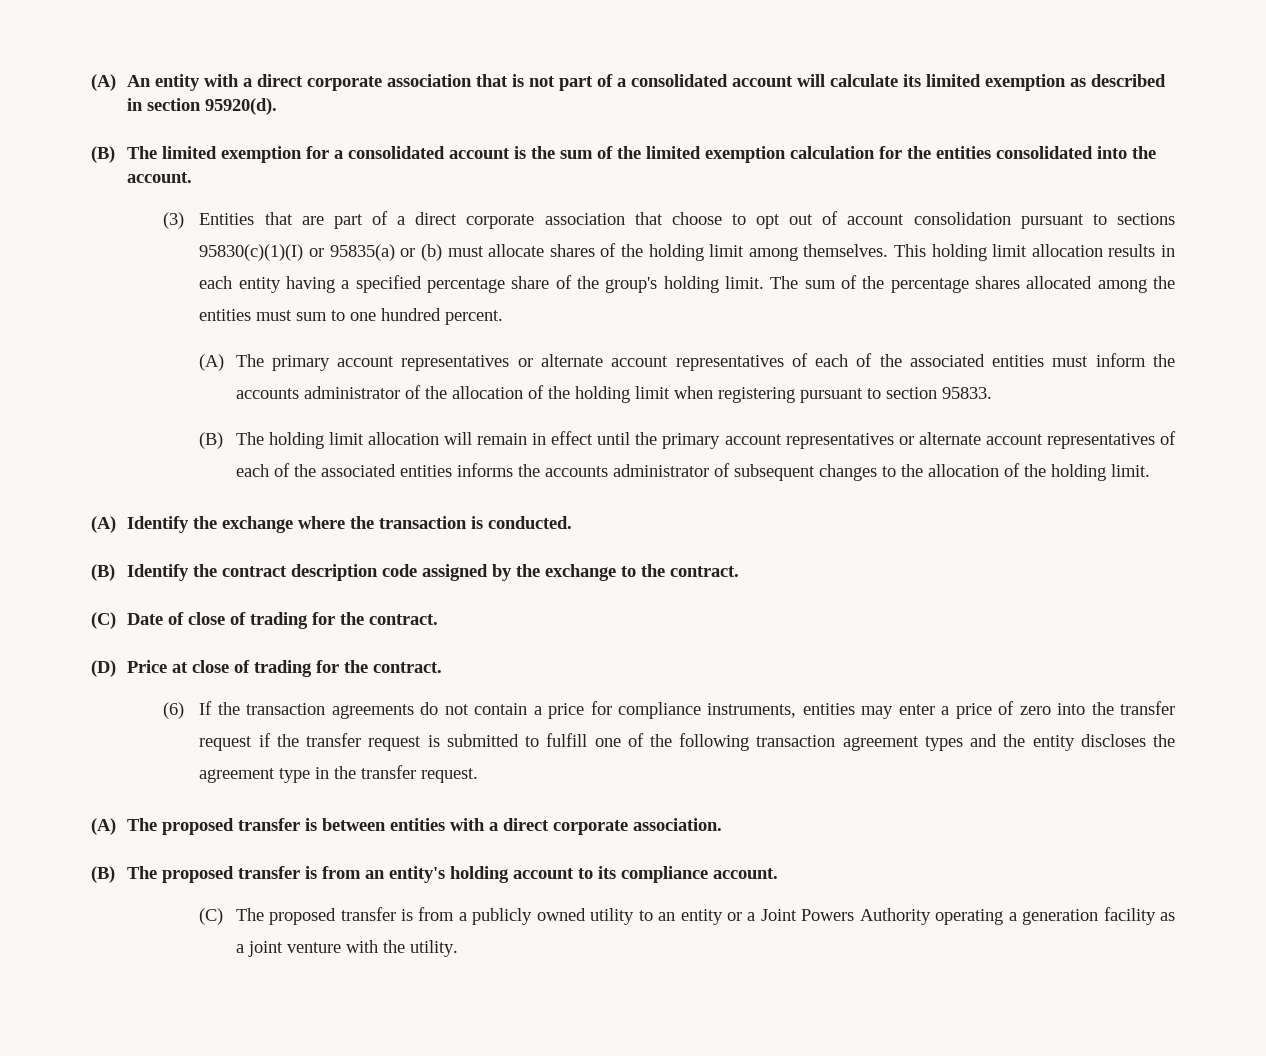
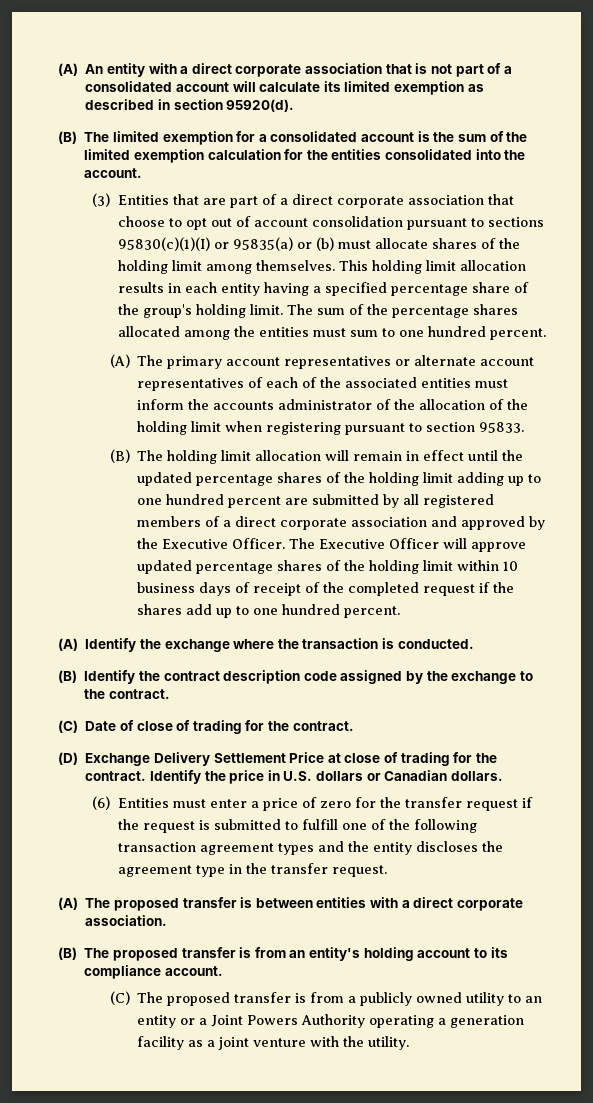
[662,431,1176,449] [235,463,1150,481] primary account representatives or alternate account representatives of each of the associated entities informs the accounts administrator of subsequent changes to the allocation of the holding limit. -> [136,472,541,486] [136,494,494,508] [136,516,545,530] [136,538,526,552] [136,560,518,574] [136,582,514,596] [136,604,400,618] updated percentage shares of the holding limit adding up to one hundred percent are submitted by all registered members of a direct corporate association and approved by the Executive Officer. The Executive Officer will approve updated percentage shares of the holding limit within 10 business days of receipt of the completed request if the shares add up to one hundred percent.
(116, 668) none -> [85,752,286,766] Exchange Delivery Settlement
[163,701,894,719] // (6) If the transaction agreements do not contain a price for compliance instruments, entities may -> [149,770,504,784] [92,796,206,810] Identify the price in U.S. dollars or Canadian dollars. // (6) Entities must
[1057,703,1086,715] into -> [354,797,376,808] for
[306,733,362,747] transfer -> (139, 824) none

